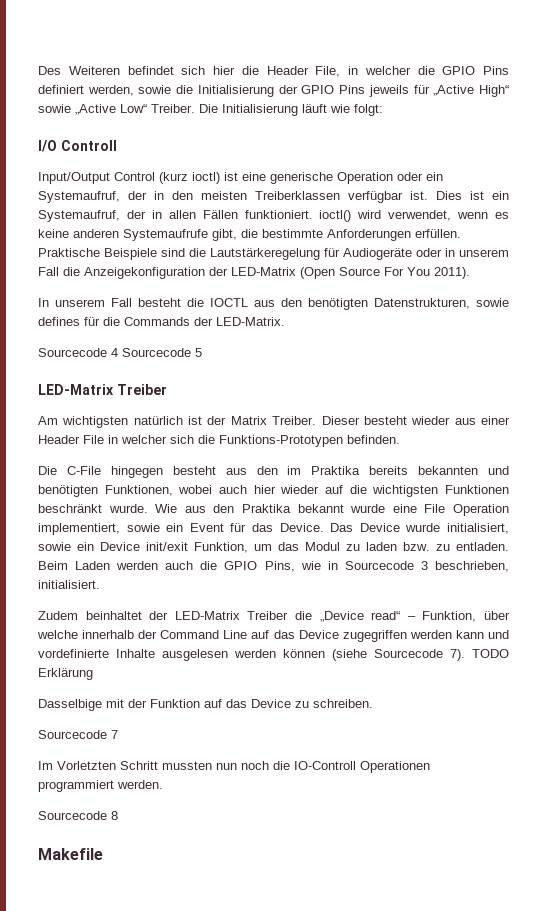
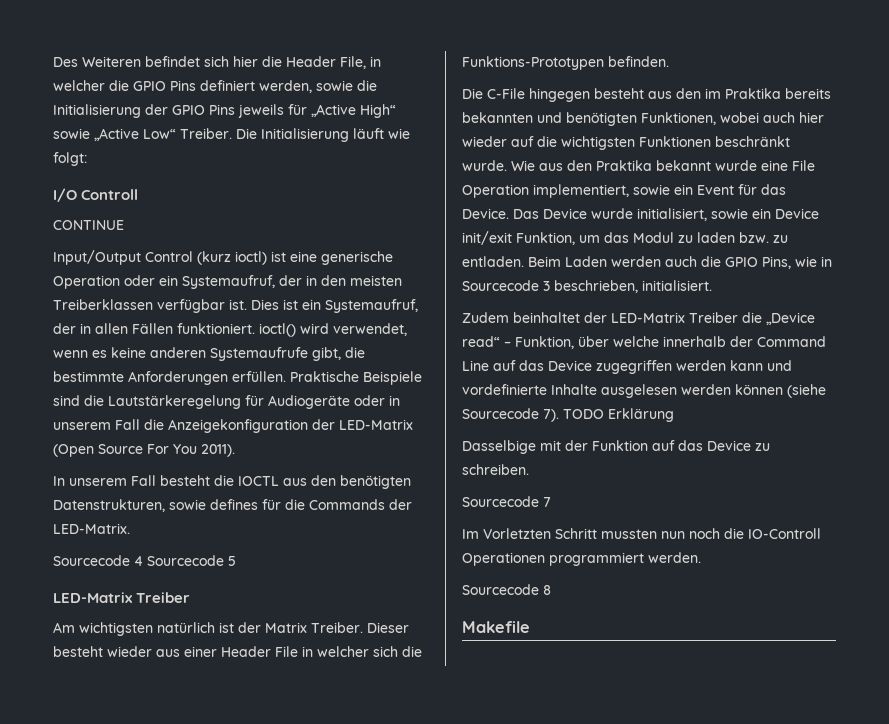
(117, 145) none -> [53,220,124,230] // CONTINUE

